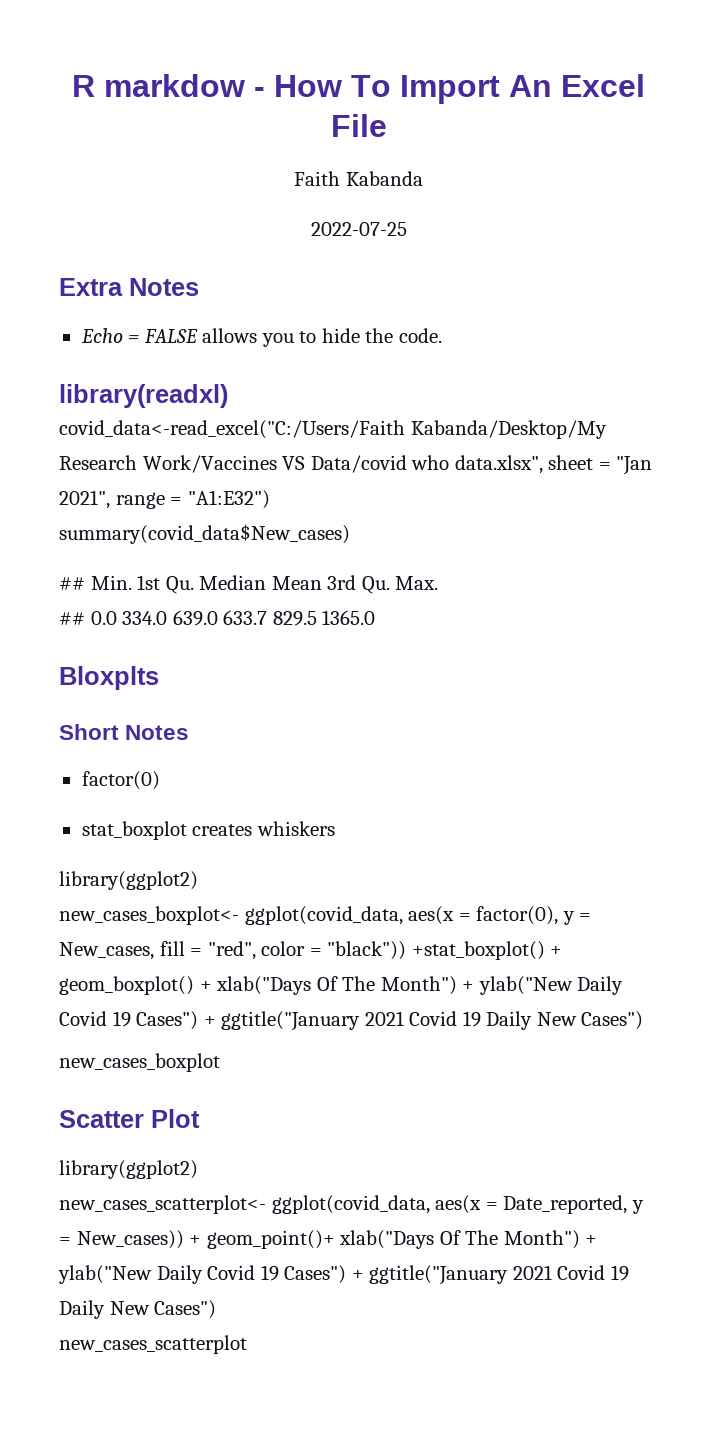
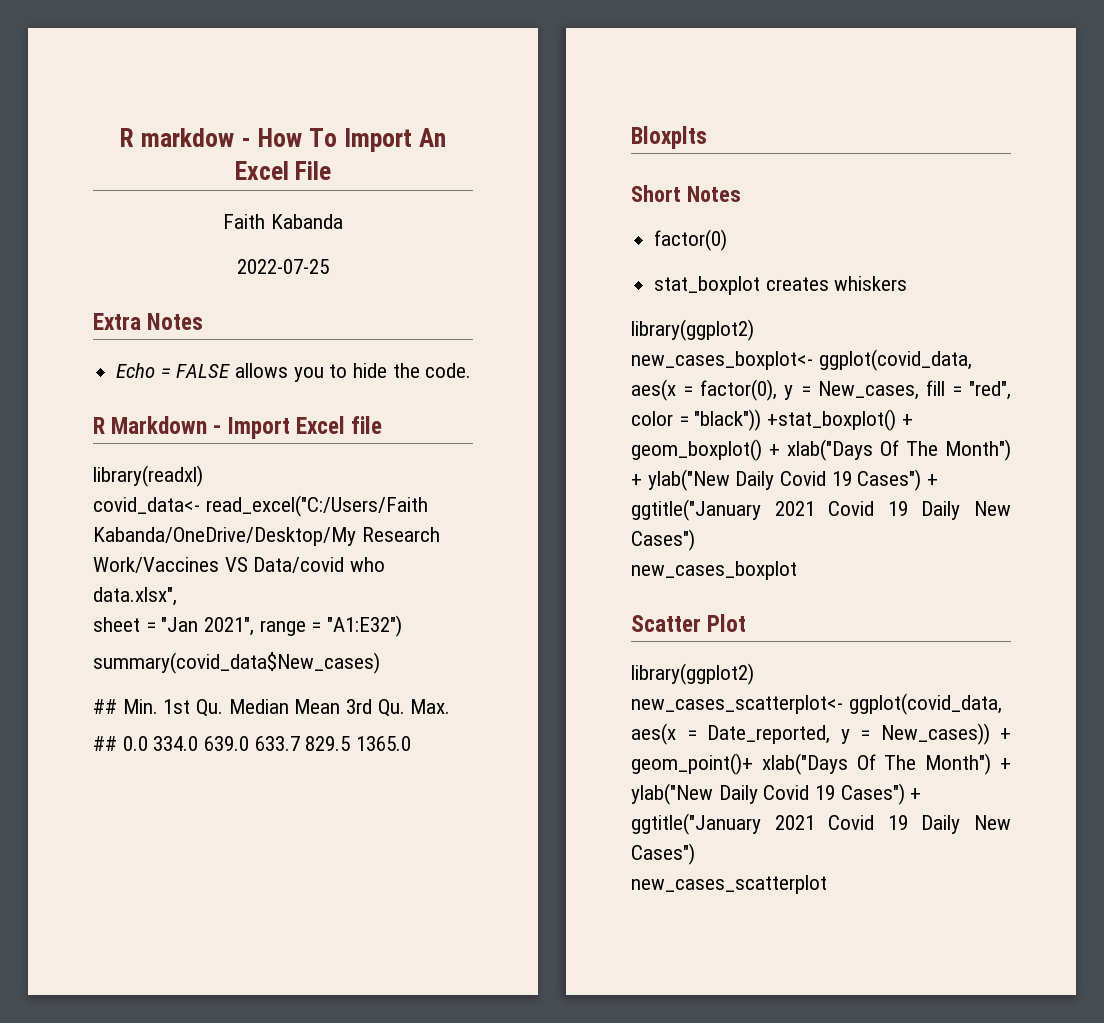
[59,384,228,408] [59,420,607,439] library(readxl) // covid_data<-read_excel("C:/Users/Faith Kabanda/Desktop/My -> [93,416,383,439] [93,465,203,487] [93,495,428,517] [93,527,356,546] R Markdown - Import Excel file // library(readxl) // covid_data<- read_excel("C:/Users/Faith Kabanda/OneDrive/Desktop/My
(543, 464) none -> (177, 596) //

